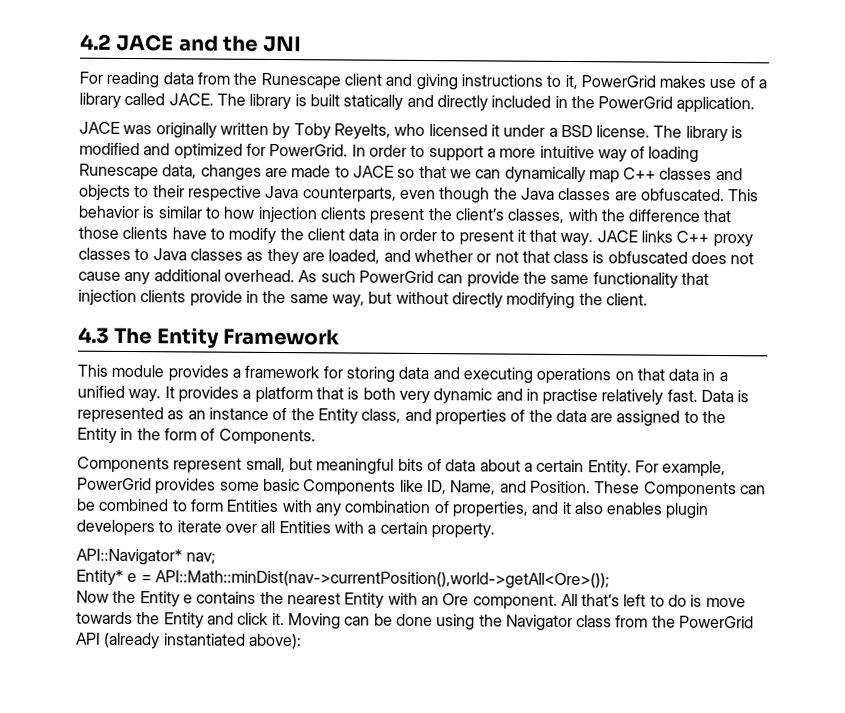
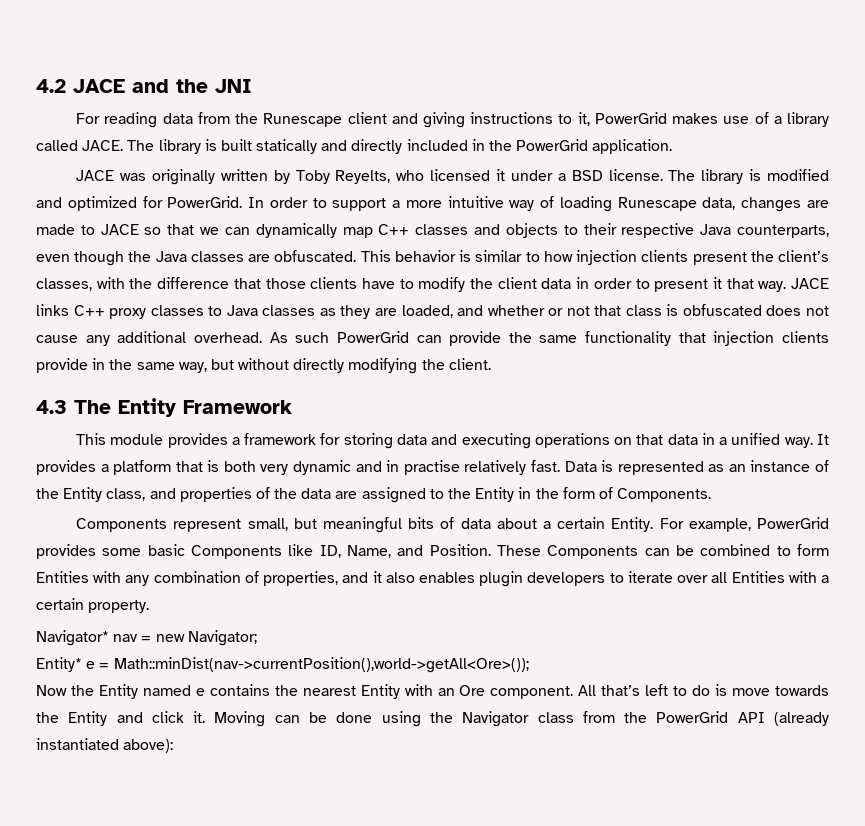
[76,548,217,566] API::Navigator* nav; -> [36,630,257,646] Navigator* nav = new Navigator;
[154,570,610,590] API::Math::minDist(nav->currentPosition(),world->getAll<Ore>()); -> [113,657,529,673] Math::minDist(nav->currentPosition(),world->getAll<Ore>());
(180, 599) none -> [142,685,191,696] named

